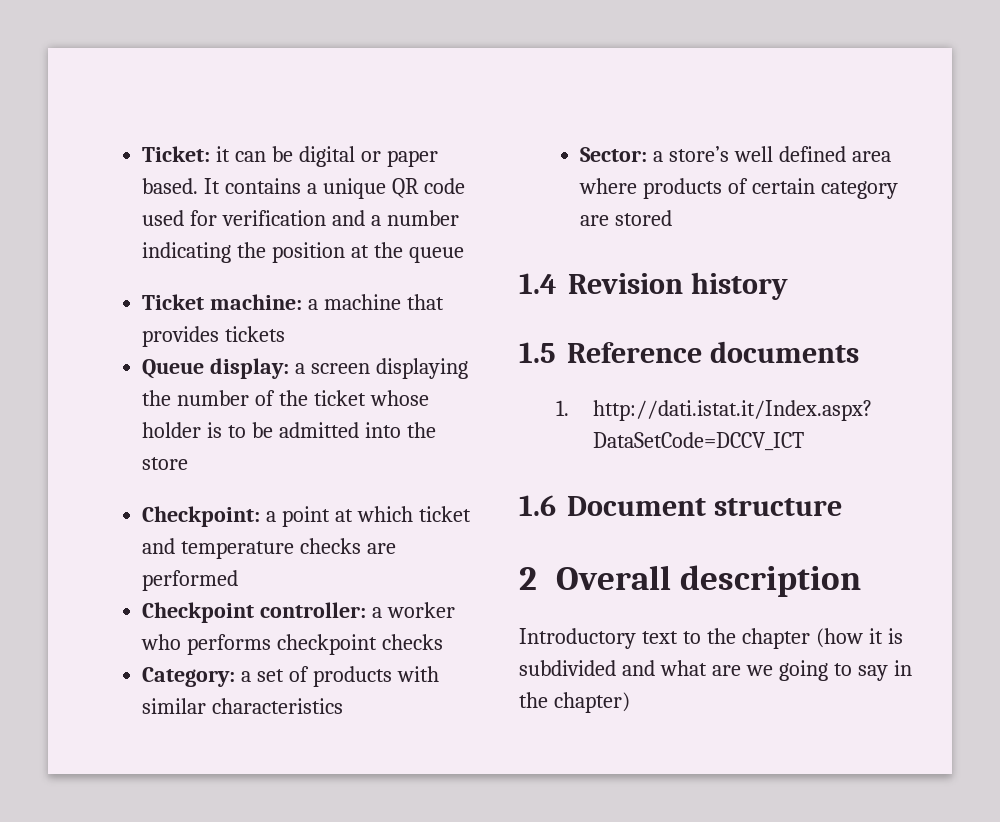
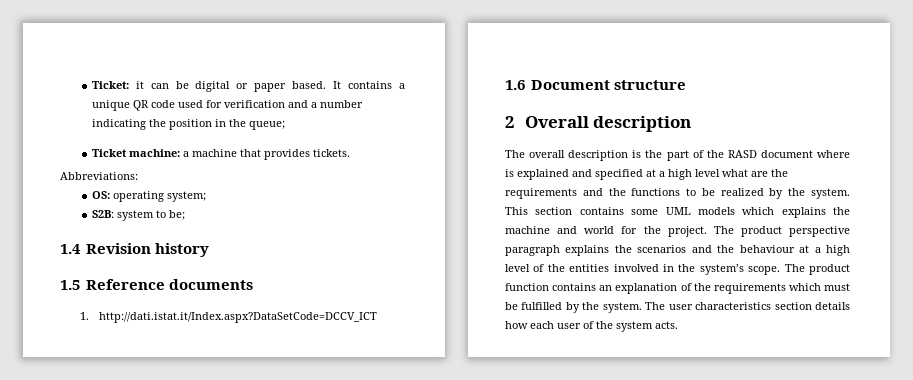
[351,242,465,263] at the queue -> [214,119,285,130] in the queue;
[225,326,286,342] [142,358,469,379] [142,390,430,406] [142,422,436,438] [142,457,189,470] [142,506,472,527] [142,538,397,559] [142,570,239,591] [142,602,456,623] [141,634,444,655] [142,666,440,687] [142,698,344,714] [580,146,892,162] [579,178,899,199] [580,210,673,226] tickets // Queue display: a screen displaying the number of the ticket whose holder is to be admitted into the store // Checkpoint: a point at which ticket and temperature checks are performed // Checkpoint controller: a worker who performs checkpoint checks // Category: a set of products with similar characteristics // Sector: a store’s well defined area where products of certain category are stored -> [312,149,350,157] [60,172,138,180] [91,191,206,202] [91,210,185,221] tickets. // Abbreviations: // OS: operating system; // S2B: system to be;
[519,628,903,649] [519,660,912,681] [519,692,630,713] Introductory text to the chapter (how it is subdivided and what are we going to say in the chapter) -> [505,150,850,161] [505,169,788,180] [505,188,850,199] [505,207,850,218] [505,226,850,237] [505,245,851,256] [505,264,850,275] [505,283,850,294] [505,302,850,313] [505,321,678,332] The overall description is the part of the RASD document where is explained and specified at a high level what are the requirements and the functions to be realized by the system. This section contains some UML models which explains the machine and world for the project. The product perspective paragraph explains the scenarios and the behaviour at a high level of the entities involved in the system’s scope. The product function contains an explanation of the requirements which must be fulfilled by the system. The user characteristics section details how each user of the system acts.

